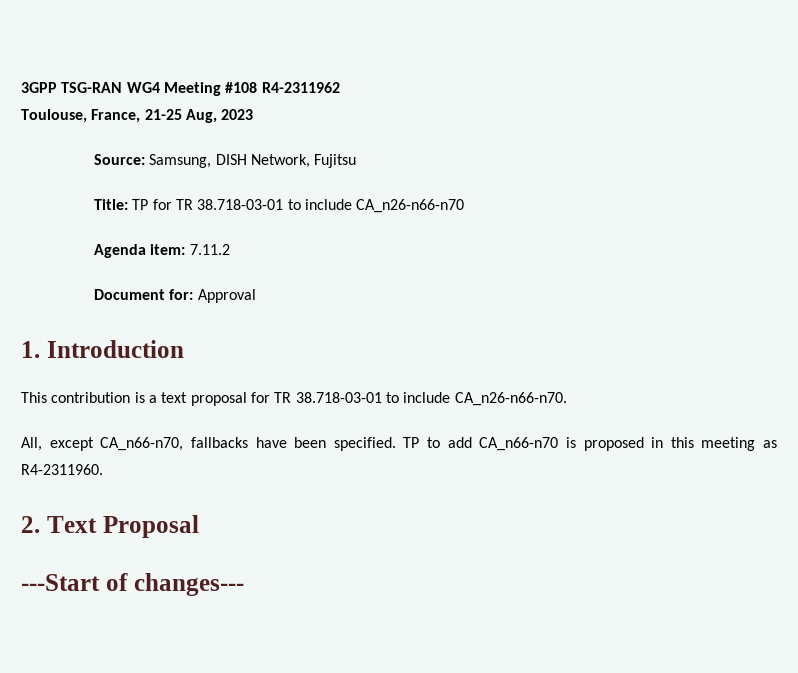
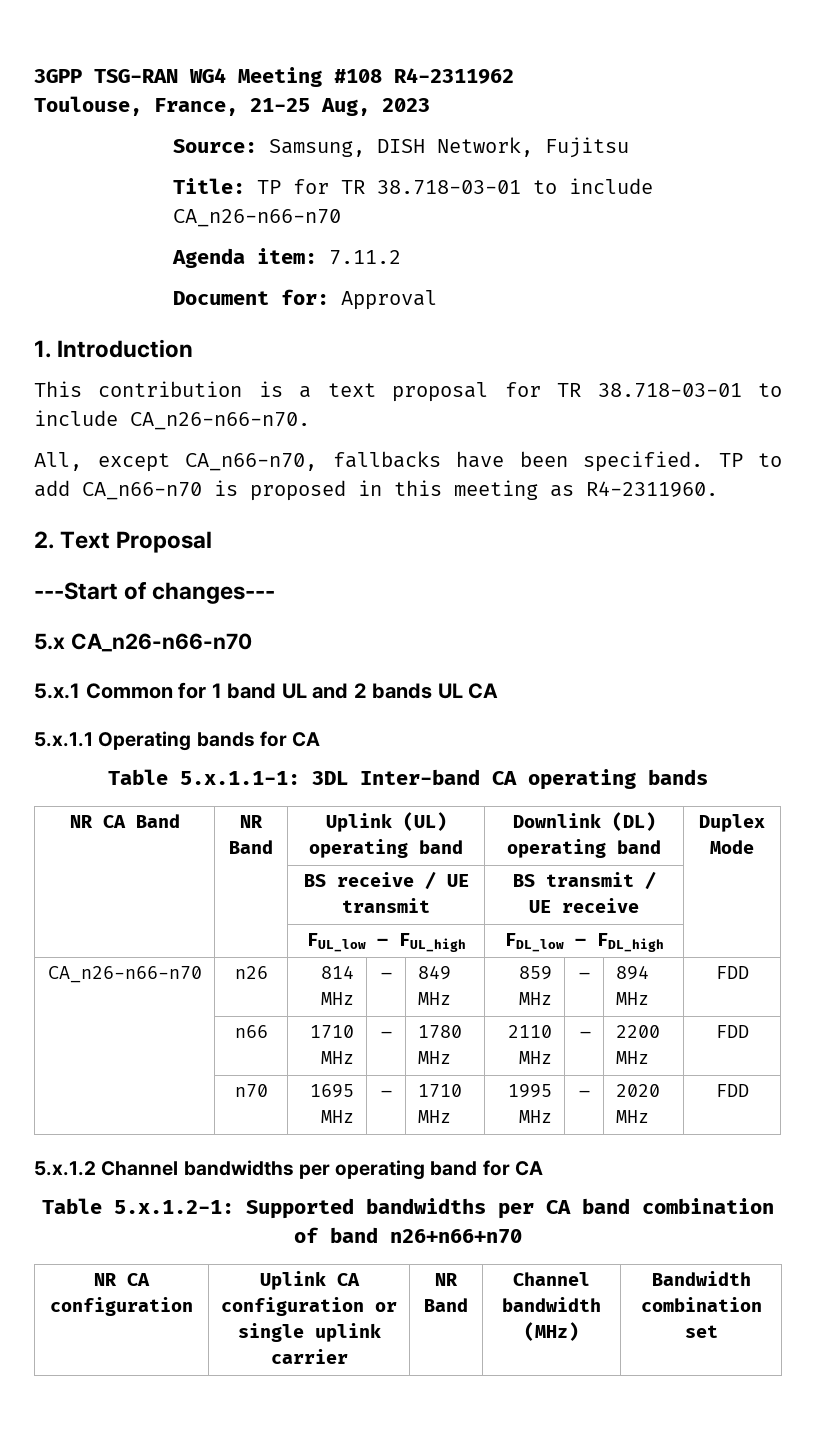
(244, 584) none -> [34,633,252,652] [34,682,499,699] [34,731,321,751] [108,769,708,790] [69,814,180,828] [240,815,263,828] [229,840,273,854] [325,812,447,832] [309,839,463,858] [512,812,656,831] [507,839,661,858] [699,814,765,832] [710,840,754,854] [303,871,469,890] [342,898,430,913] [512,871,656,890] [529,898,639,913] [306,933,466,952] [504,933,664,952] [47,966,202,983] [234,966,268,979] [321,966,355,979] [321,992,355,1005] [380,972,392,979] [417,966,451,980] [417,992,451,1005] [519,966,553,980] [519,992,553,1005] [578,972,590,979] [615,966,649,980] [615,992,649,1005] [715,966,749,979] [234,1025,268,1038] [310,1025,355,1038] [321,1051,355,1064] [380,1031,392,1038] [417,1025,462,1038] [417,1051,451,1064] [508,1025,553,1038] [519,1051,553,1064] [580,1031,592,1038] [615,1025,660,1038] [615,1051,649,1064] [715,1025,749,1038] [234,1084,268,1097] [310,1084,355,1098] [321,1110,355,1123] [380,1090,392,1097] [417,1084,462,1097] [417,1110,451,1123] [508,1084,553,1098] [519,1110,553,1123] [578,1090,590,1097] [615,1084,660,1097] [615,1110,649,1123] [715,1084,749,1097] [34,1160,543,1180] [42,1198,774,1219] [294,1227,522,1244] [94,1273,150,1286] [50,1297,193,1316] [259,1271,360,1290] [221,1297,397,1316] [237,1323,381,1342] [270,1349,348,1364] [435,1273,458,1286] [424,1298,468,1312] [513,1272,590,1286] [502,1297,601,1312] [524,1322,579,1341] [651,1271,751,1286] [640,1297,762,1312] [684,1325,718,1338] // 5.x CA_n26-n66-n70 // 5.x.1 Common for 1 band UL and 2 bands UL CA // 5.x.1.1 Operating bands for CA // Table 5.x.1.1-1: 3DL Inter-band CA operating bands // NR CA Band | NR Band | Uplink (UL) operating band | Downlink (DL) operating band | Duplex Mode // | | BS receive / UE transmit | BS transmit / UE receive | // | | FUL_low – FUL_high | FDL_low – FDL_high | // CA_n26-n66-n70 | n26 | 814 MHz | – | 849 MHz | 859 MHz | – | 894 MHz | FDD // | n66 | 1710 MHz | – | 1780 MHz | 2110 MHz | – | 2200 MHz | FDD // | n70 | 1695 MHz | – | 1710 MHz | 1995 MHz | – | 2020 MHz | FDD // 5.x.1.2 Channel bandwidths per operating band for CA // Table 5.x.1.2-1: Supported bandwidths per CA band combination of band n26+n66+n70 // NR CA configuration | Uplink CA configuration or single uplink carrier | NR Band | Channel bandwidth (MHz) | Bandwidth combination set

